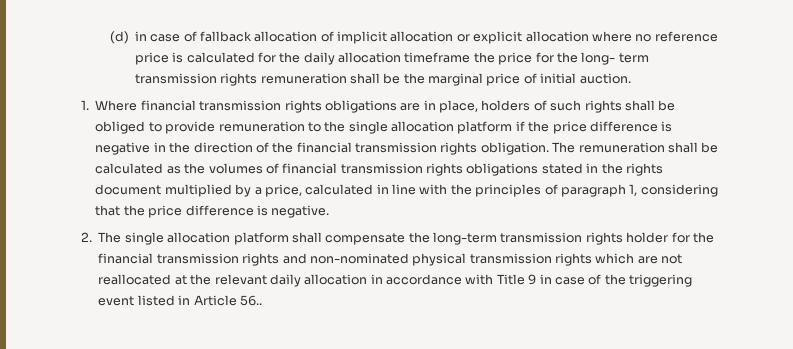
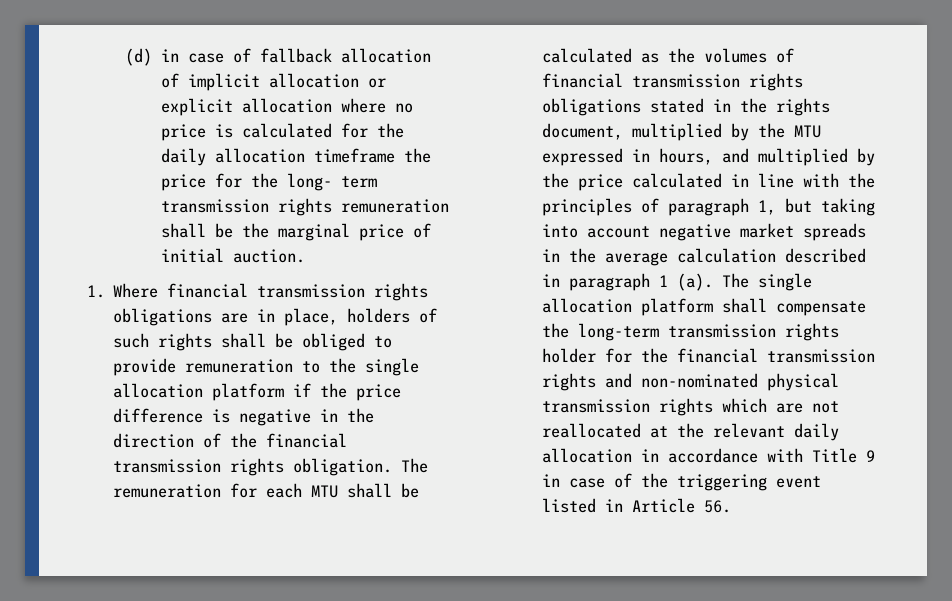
[654,31,718,42] reference -> (413, 108) none
(665, 147) none -> [230,483,339,498] for each MTU
[95,184,302,197] document multiplied by a price, -> [542,123,822,141] [542,148,876,166] [542,173,624,191] document, multiplied by the MTU expressed in hours, and multiplied by the price
[640,184,718,197] [95,205,330,218] [81,232,93,242] considering that the price difference is negative. // 2. -> [785,198,876,216] [542,223,867,241] [542,248,867,266] [542,273,714,291] but taking into account negative market spreads in the average calculation described in paragraph 1 (a).
[239,295,262,306] 56.. -> [704,500,732,513] 56.

